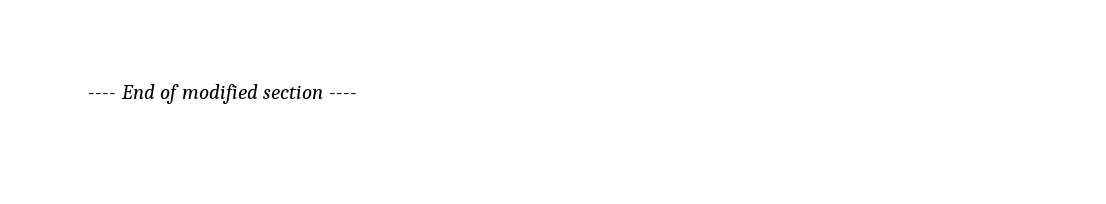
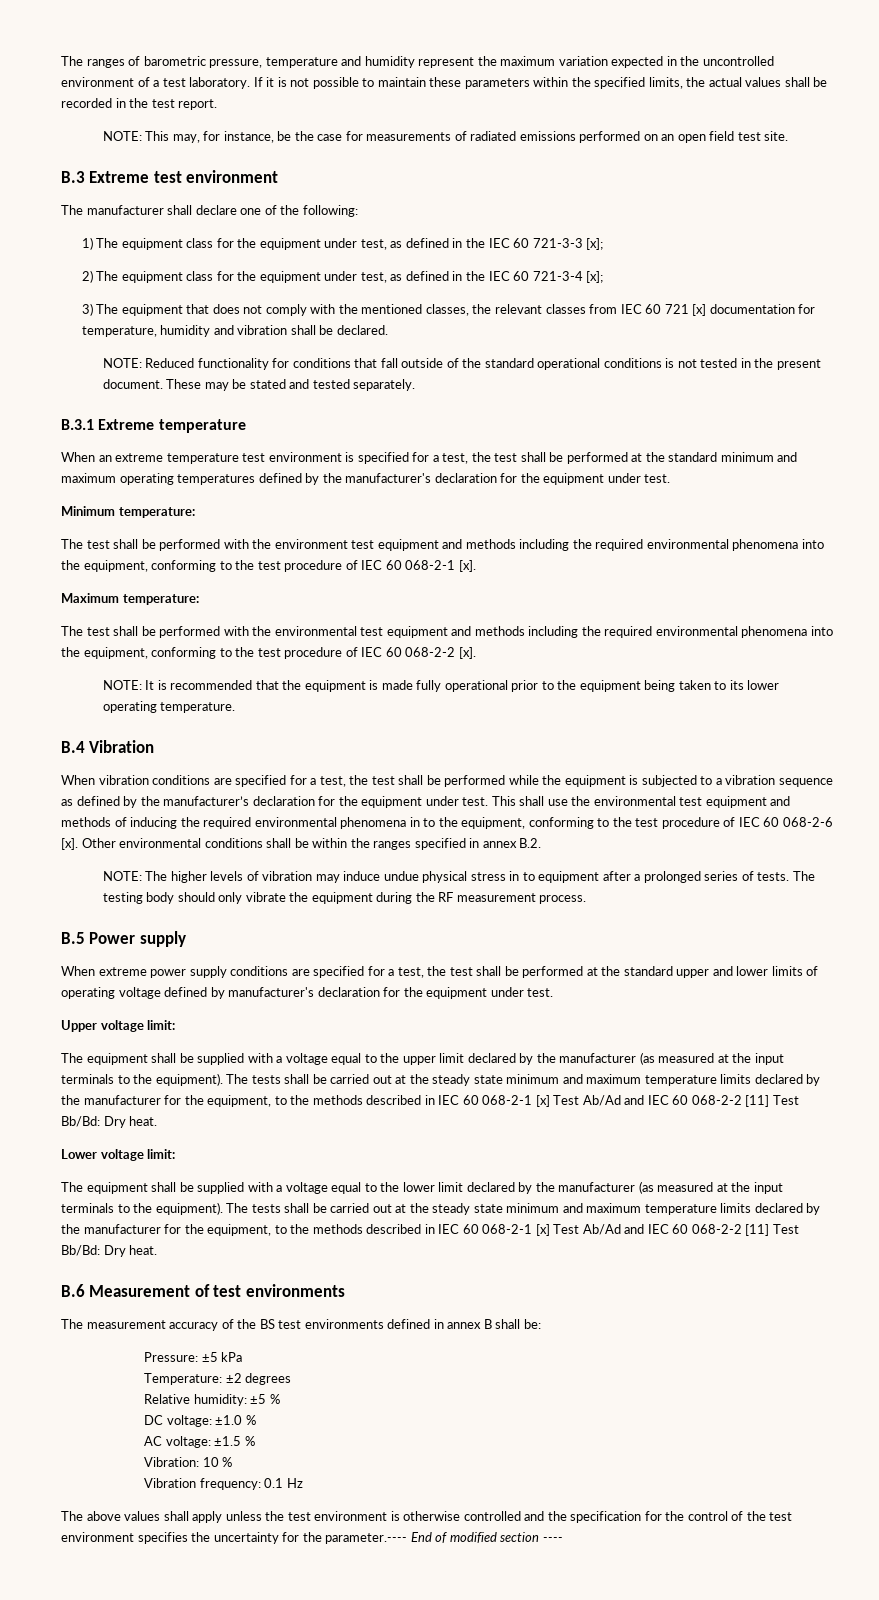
[88,93,116,99] ---- -> [61,56,774,68] [61,77,828,89] [61,98,218,110] [102,131,789,143] [61,170,279,183] [61,205,358,217] [81,237,604,250] [81,270,604,283] [81,303,816,316] [81,325,388,337] [102,358,821,370] [102,379,416,391] [61,419,246,433] [61,452,798,464] [61,473,671,485] [61,506,195,518] [61,539,824,551] [61,560,476,572] [61,593,199,605] [61,626,833,638] [61,647,476,659] [102,680,780,692] [102,701,236,713] [61,740,155,753] [61,775,833,787] [61,796,791,808] [61,817,833,829] [61,838,542,850] [102,871,815,883] [102,892,587,904] [61,931,186,947] [61,966,819,978] [61,987,554,999] [61,1020,176,1032] [61,1052,784,1065] [61,1073,821,1086] [61,1095,799,1107] [61,1116,158,1128] [61,1149,176,1161] [61,1181,783,1194] [61,1202,821,1215] [61,1224,799,1236] [61,1245,158,1257] [61,1284,345,1297] [61,1319,541,1331] [144,1352,243,1362] [144,1373,292,1385] [144,1394,280,1406] [144,1415,256,1427] [144,1436,255,1448] [144,1457,233,1467] [144,1478,303,1490] [61,1511,793,1523] [61,1532,408,1544] The ranges of barometric pressure, temperature and humidity represent the maximum variation expected in the uncontrolled environment of a test laboratory. If it is not possible to maintain these parameters within the specified limits, the actual values shall be recorded in the test report. // NOTE: This may, for instance, be the case for measurements of radiated emissions performed on an open field test site. // B.3 Extreme test environment // The manufacturer shall declare one of the following: // 1) The equipment class for the equipment under test, as defined in the IEC 60 721-3-3 [x]; // 2) The equipment class for the equipment under test, as defined in the IEC 60 721-3-4 [x]; // 3) The equipment that does not comply with the mentioned classes, the relevant classes from IEC 60 721 [x] documentation for temperature, humidity and vibration shall be declared. // NOTE: Reduced functionality for conditions that fall outside of the standard operational conditions is not tested in the present document. These may be stated and tested separately. // B.3.1 Extreme temperature // When an extreme temperature test environment is specified for a test, the test shall be performed at the standard minimum and maximum operating temperatures defined by the manufacturer's declaration for the equipment under test. // Minimum temperature: // The test shall be performed with the environment test equipment and methods including the required environmental phenomena into the equipment, conforming to the test procedure of IEC 60 068-2-1 [x]. // Maximum temperature: // The test shall be performed with the environmental test equipment and methods including the required environmental phenomena into the equipment, conforming to the test procedure of IEC 60 068-2-2 [x]. // NOTE: It is recommended that the equipment is made fully operational prior to the equipment being taken to its lower operating temperature. // B.4 Vibration // When vibration conditions are specified for a test, the test shall be performed while the equipment is subjected to a vibration sequence as defined by the manufacturer’s declaration for the equipment under test. This shall use the environmental test equipment and methods of inducing the required environmental phenomena in to the equipment, conforming to the test procedure of IEC 60 068-2-6 [x]. Other environmental conditions shall be within the ranges specified in annex B.2. // NOTE: The higher levels of vibration may induce undue physical stress in to equipment after a prolonged series of tests. The testing body should only vibrate the equipment during the RF measurement process. // B.5 Power supply // When extreme power supply conditions are specified for a test, the test shall be performed at the standard upper and lower limits of operating voltage defined by manufacturer's declaration for the equipment under test. // Upper voltage limit: // The equipment shall be supplied with a voltage equal to the upper limit declared by the manufacturer (as measured at the input terminals to the equipment). The tests shall be carried out at the steady state minimum and maximum temperature limits declared by the manufacturer for the equipment, to the methods described in IEC 60 068-2-1 [x] Test Ab/Ad and IEC 60 068-2-2 [11] Test Bb/Bd: Dry heat. // Lower voltage limit: // The equipment shall be supplied with a voltage equal to the lower limit declared by the manufacturer (as measured at the input terminals to the equipment). The tests shall be carried out at the steady state minimum and maximum temperature limits declared by the manufacturer for the equipment, to the methods described in IEC 60 068-2-1 [x] Test Ab/Ad and IEC 60 068-2-2 [11] Test Bb/Bd: Dry heat. // B.6 Measurement of test environments // The measurement accuracy of the BS test environments defined in annex B shall be: // Pressure: ±5 kPa // Temperature: ±2 degrees // Relative humidity: ±5 % // DC voltage: ±1.0 % // AC voltage: ±1.5 % // Vibration: 10 % // Vibration frequency: 0.1 Hz // The above values shall apply unless the test environment is otherwise controlled and the specification for the control of the test environment specifies the uncertainty for the parameter.----

